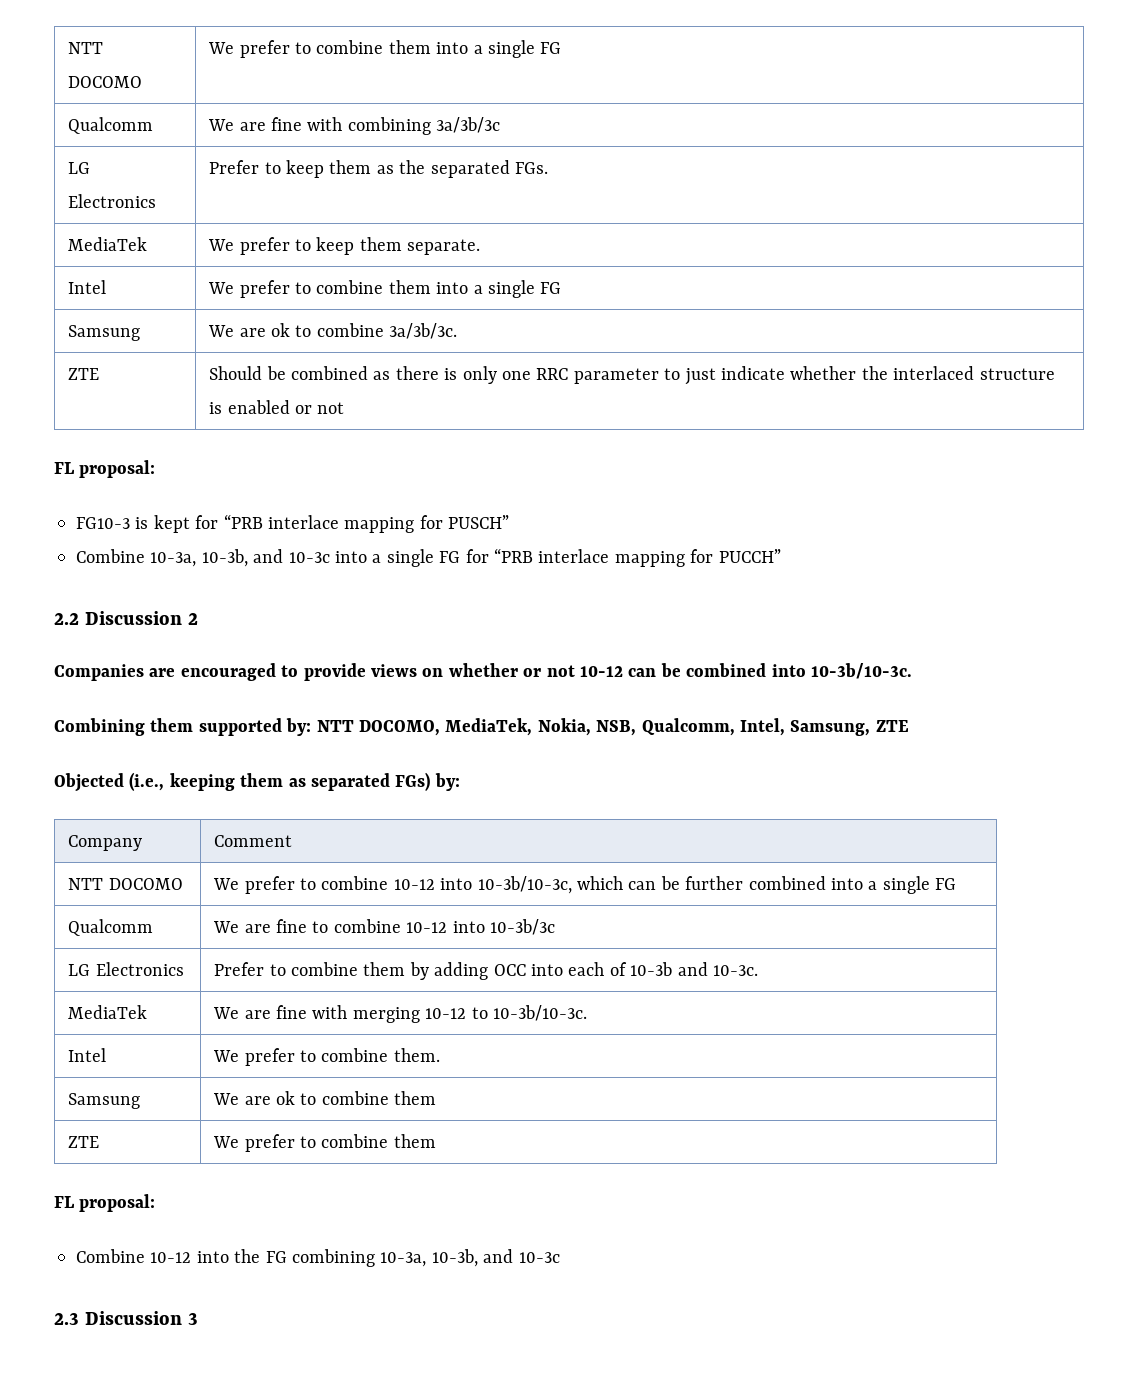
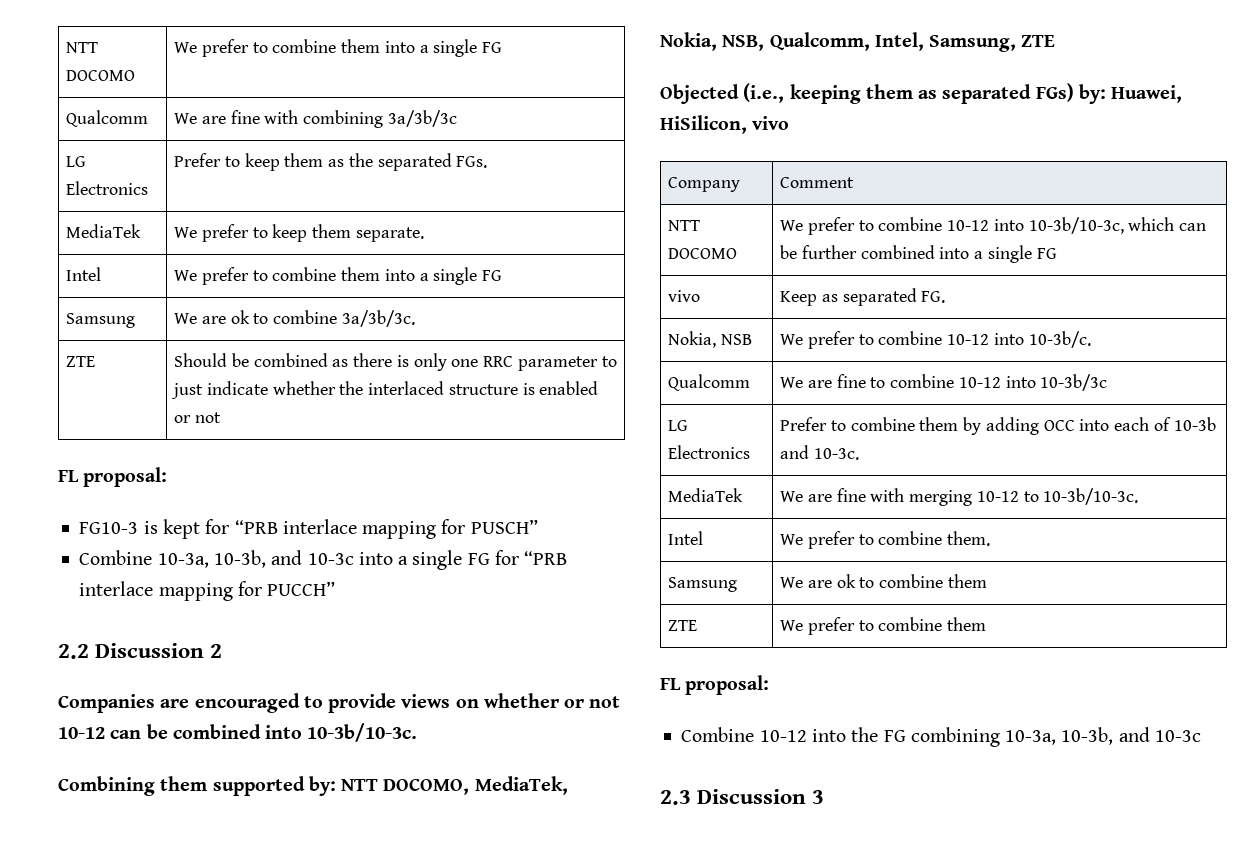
(460, 782) none -> [1111,85,1183,103] [660,115,790,134] Huawei, HiSilicon, vivo
(957, 884) none -> [668,290,701,302] [780,288,946,306] [668,331,752,348] [780,331,1091,349] // vivo | Keep as separated FG. // Nokia, NSB | We prefer to combine 10-12 into 10-3b/c.

